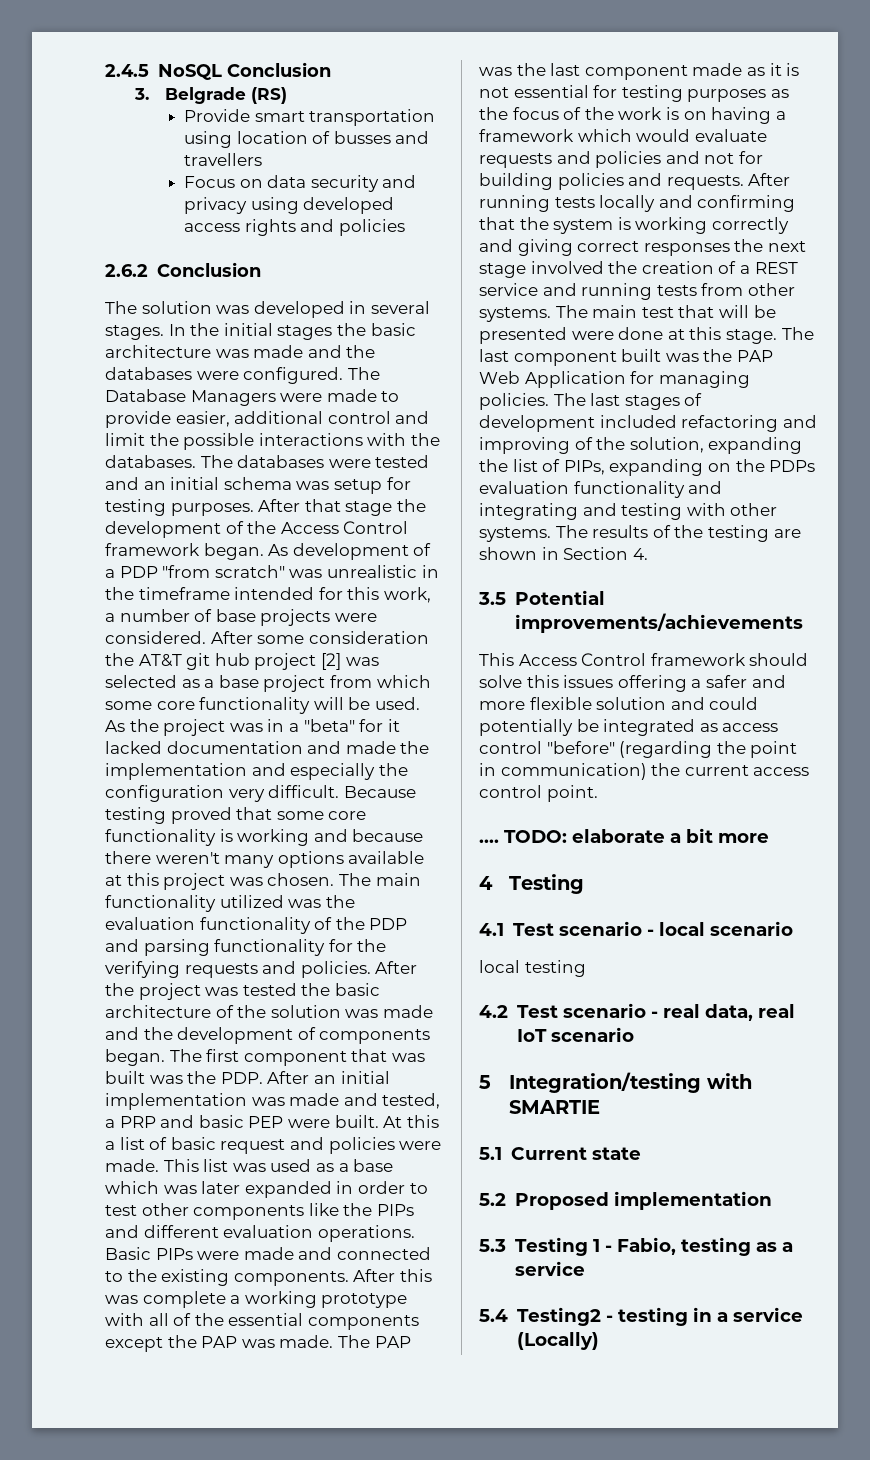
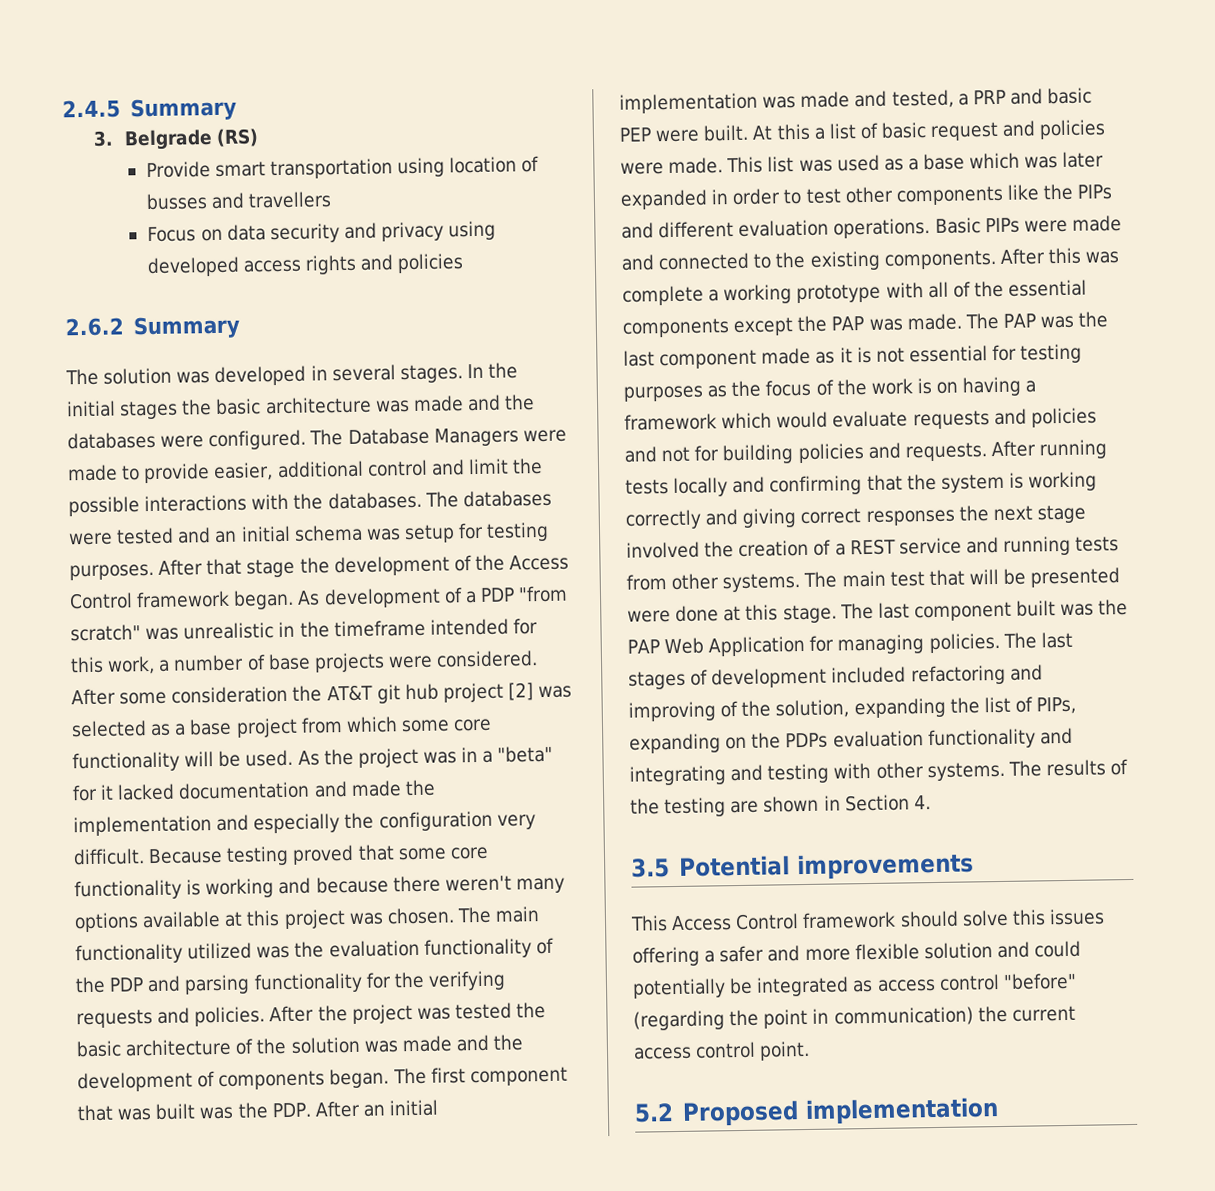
[157,62,331,80] NoSQL Conclusion -> [129,97,237,122] Summary
[156,262,261,277] Conclusion -> [132,315,240,340] Summary
[514,613,803,633] improvements/achievements -> [796,852,974,880] improvements
[479,828,769,843] [479,874,585,894] [479,921,793,936] [479,960,586,977] [479,1003,795,1021] [516,1027,634,1042] [479,1072,753,1093] [509,1100,601,1114] [479,1147,641,1160] [479,1191,772,1210] [479,1237,793,1256] [514,1261,585,1276] [479,1307,803,1326] [516,1332,599,1350] .... TODO: elaborate a bit more // 4 Testing // 4.1 Test scenario - local scenario // local testing // 4.2 Test scenario - real data, real IoT scenario // 5 Integration/testing with SMARTIE // 5.1 Current state // 5.2 Proposed implementation // 5.3 Testing 1 - Fabio, testing as a service // 5.4 Testing2 - testing in a service (Locally) -> [634,1097,999,1126] 5.2 Proposed implementation

